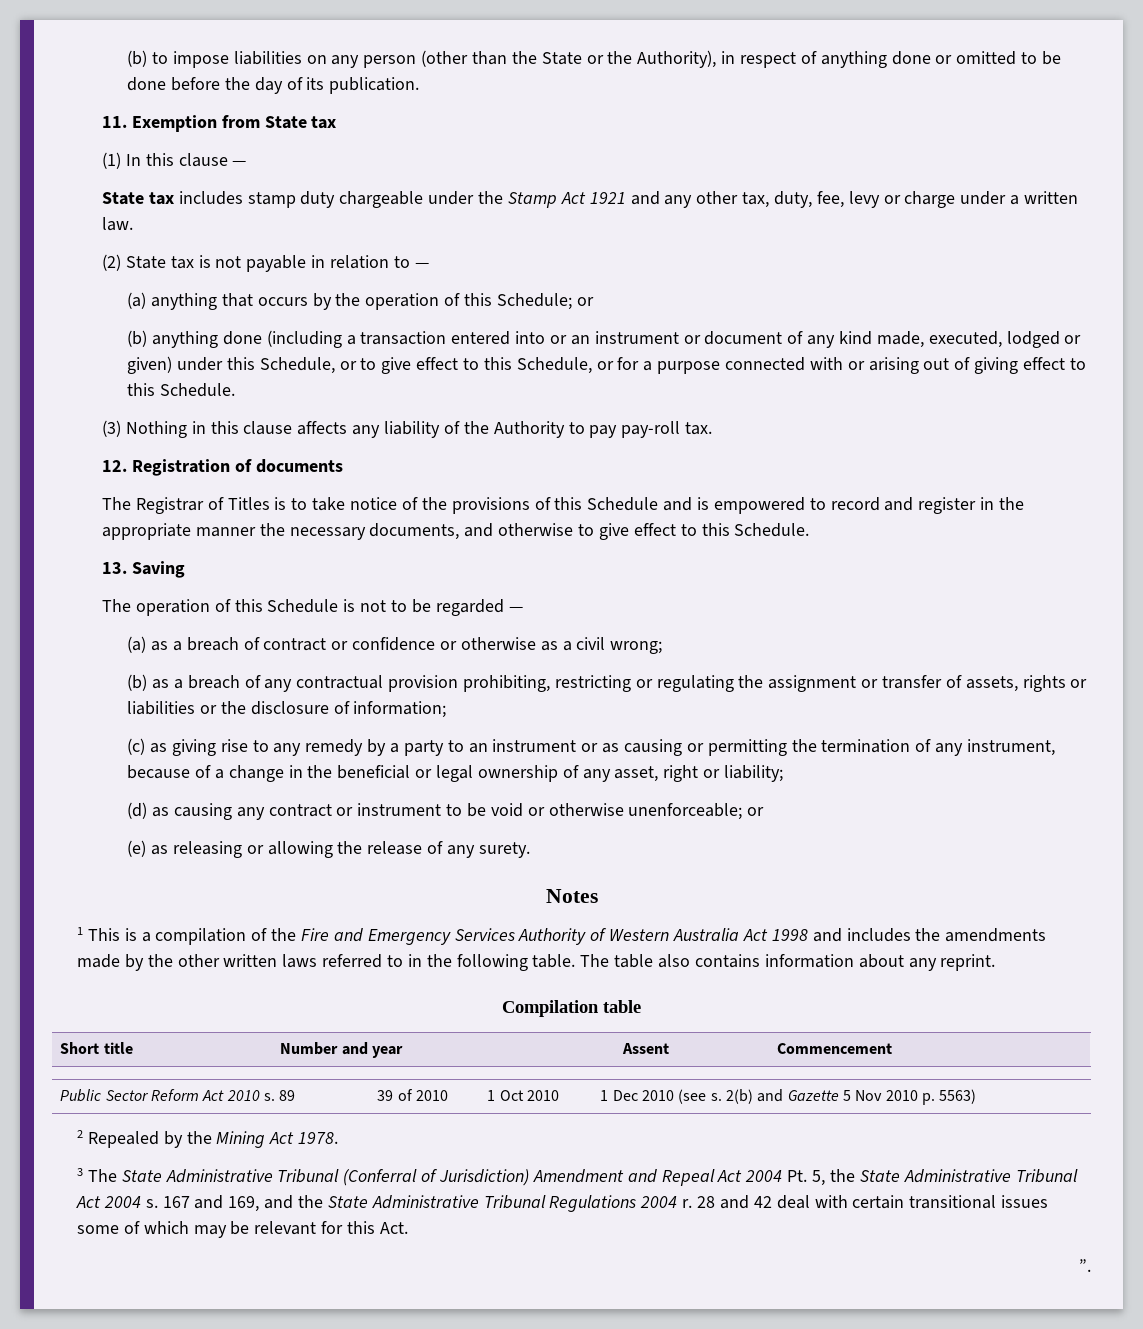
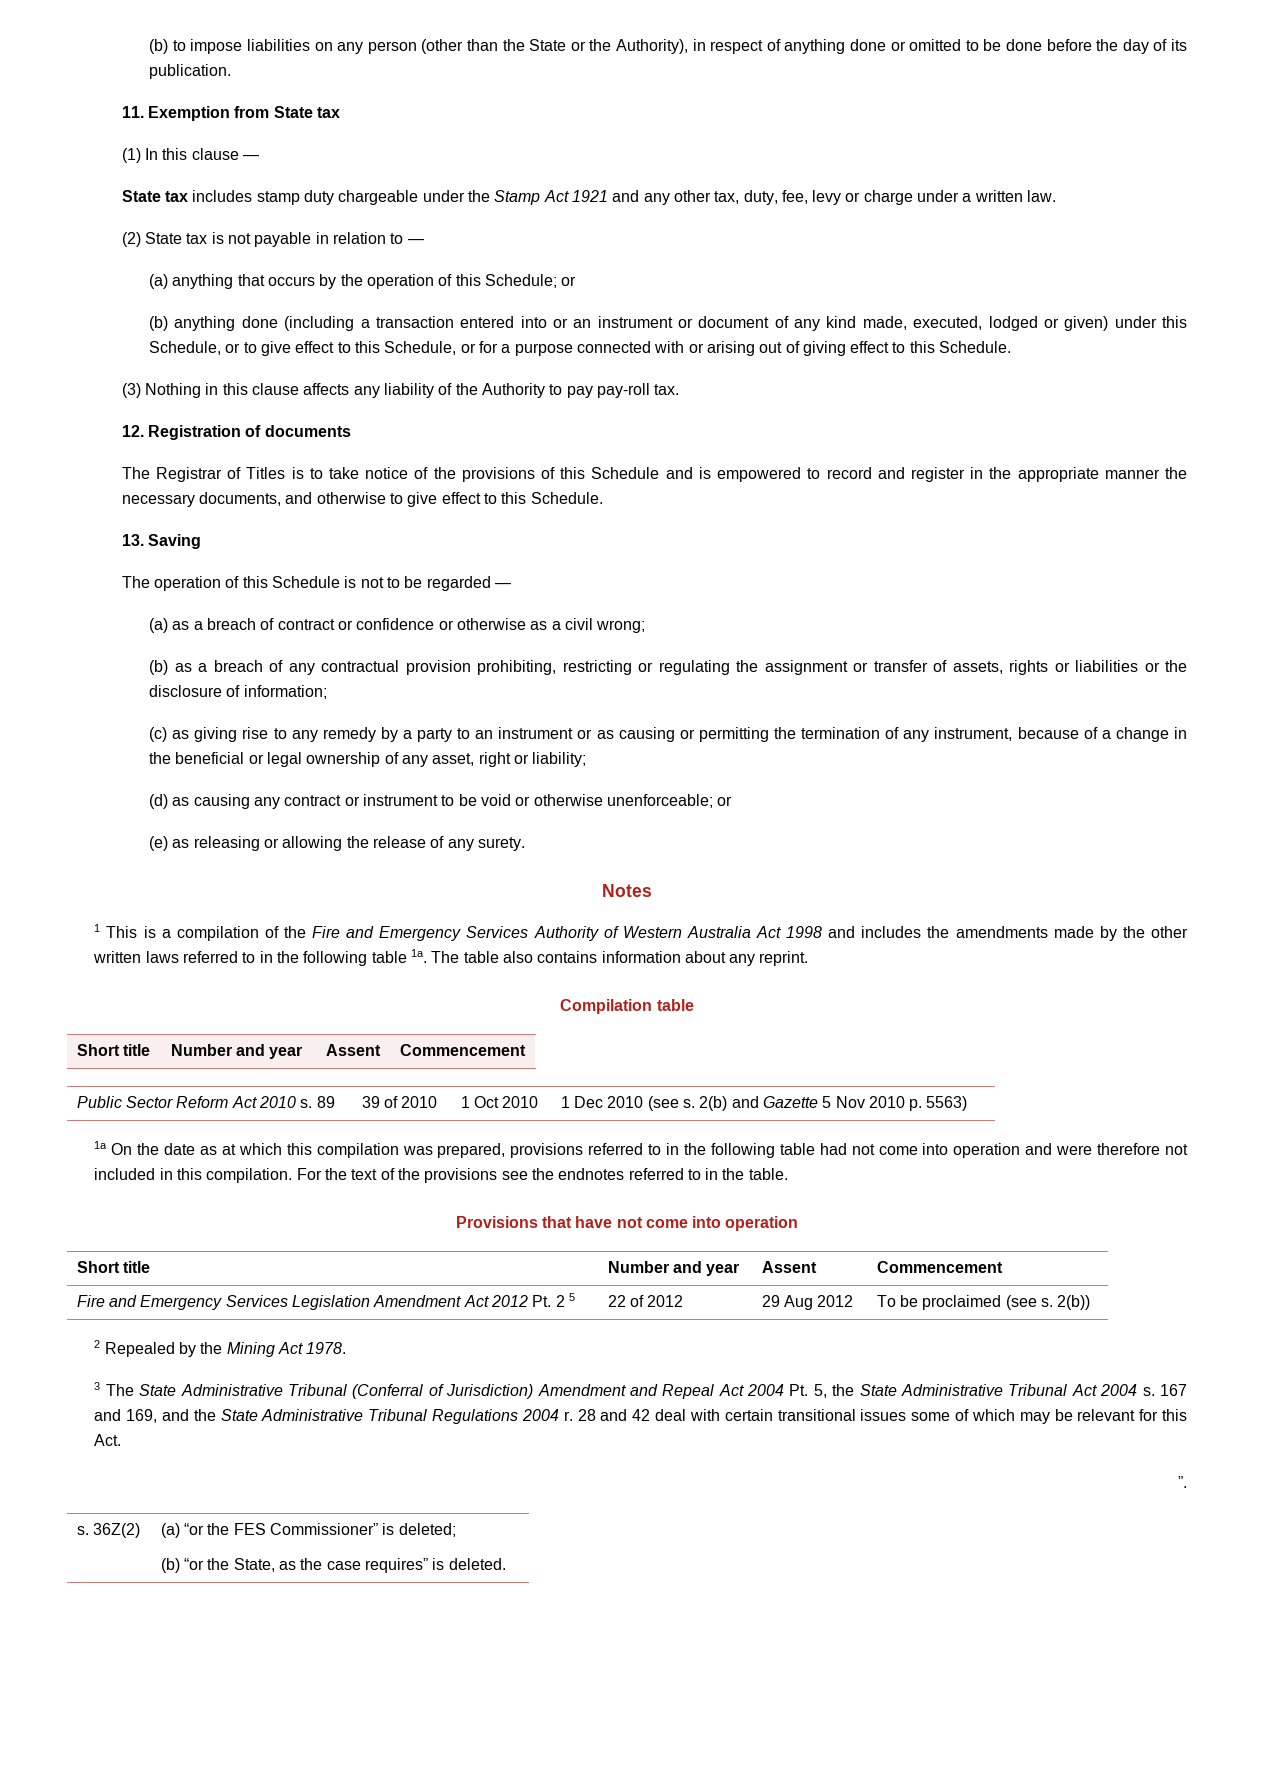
[532,954,576,968] table. -> [371,949,427,963] table 1a.
(977, 1096) none -> [94,1141,1189,1158] [94,1168,788,1183] [455,1216,799,1231] [76,1261,150,1273] [607,1261,740,1276] [761,1261,817,1273] [876,1261,1003,1273] [76,1293,575,1310] [607,1295,684,1307] [761,1295,854,1310] [876,1295,1091,1310] // 1a On the date as at which this compilation was prepared, provisions referred to in the following table had not come into operation and were therefore not included in this compilation. For the text of the provisions see the endnotes referred to in the table. // Provisions that have not come into operation // Short title | Number and year | Assent | Commencement // Fire and Emergency Services Legislation Amendment Act 2012 Pt. 2 5 | 22 of 2012 | 29 Aug 2012 | To be proclaimed (see s. 2(b))
(1091, 1265) none -> [76,1523,140,1538] [160,1523,456,1538] [160,1558,506,1573] // s. 36Z(2) | (a) “or the FES Commissioner” is deleted; // (b) “or the State, as the case requires” is deleted.

